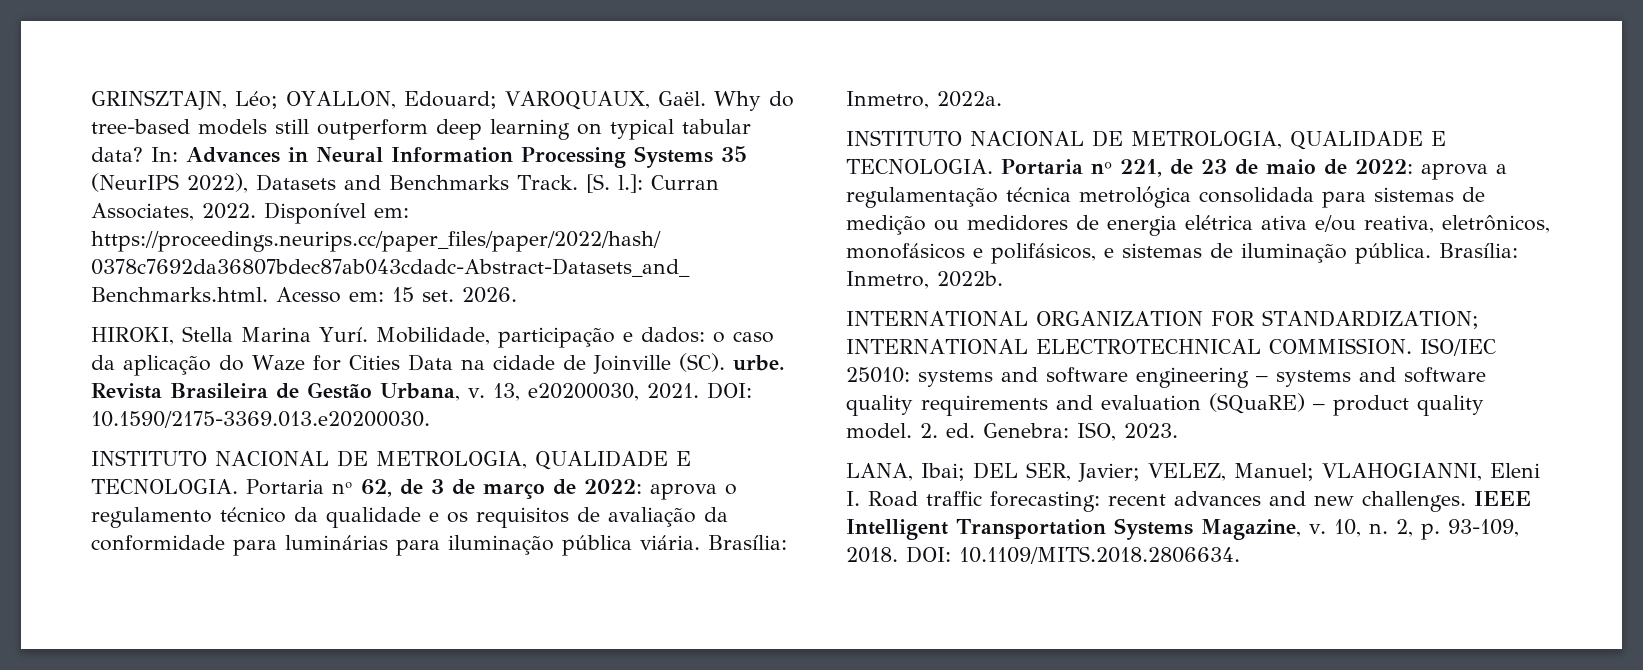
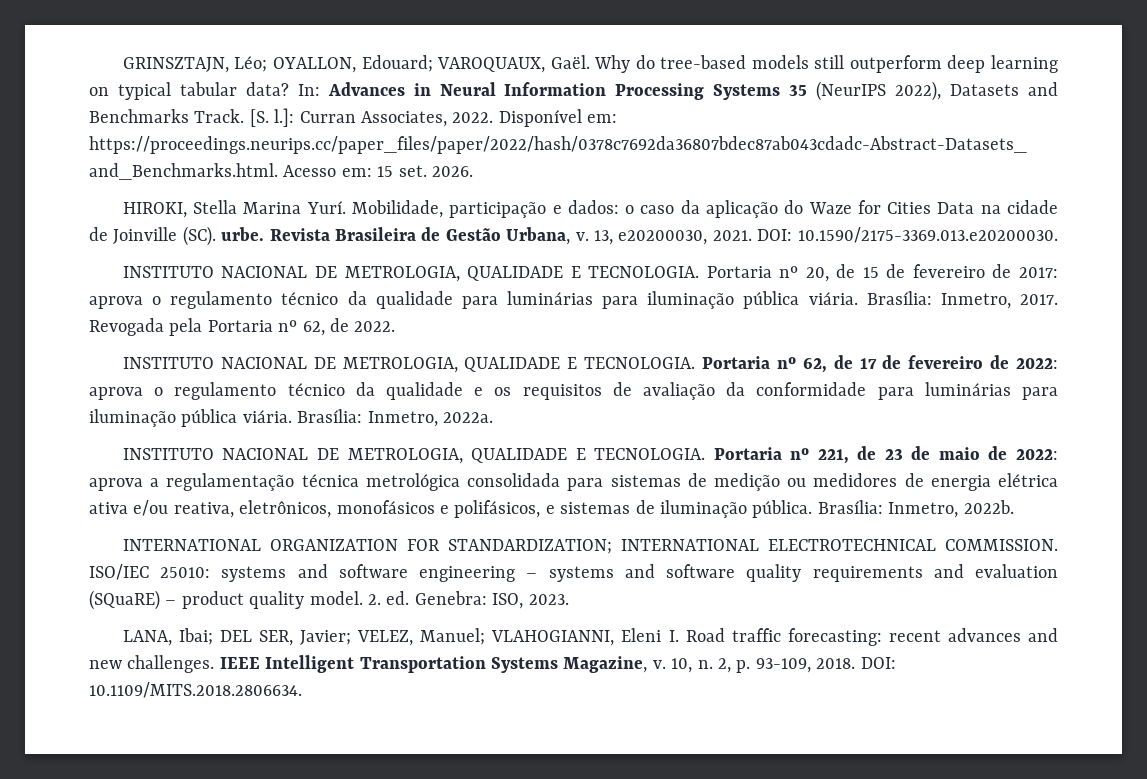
[360,479,545,499] 62, de 3 de março -> [805,264,1058,282] [89,291,1058,309] [89,318,396,336] [122,355,984,373] 20, de 15 de fevereiro de 2017: aprova o regulamento técnico da qualidade para luminárias para iluminação pública viária. Brasília: Inmetro, 2017. Revogada pela Portaria nº 62, de 2022. // INSTITUTO NACIONAL DE METROLOGIA, QUALIDADE E TECNOLOGIA. Portaria nº 62, de 17 de fevereiro

